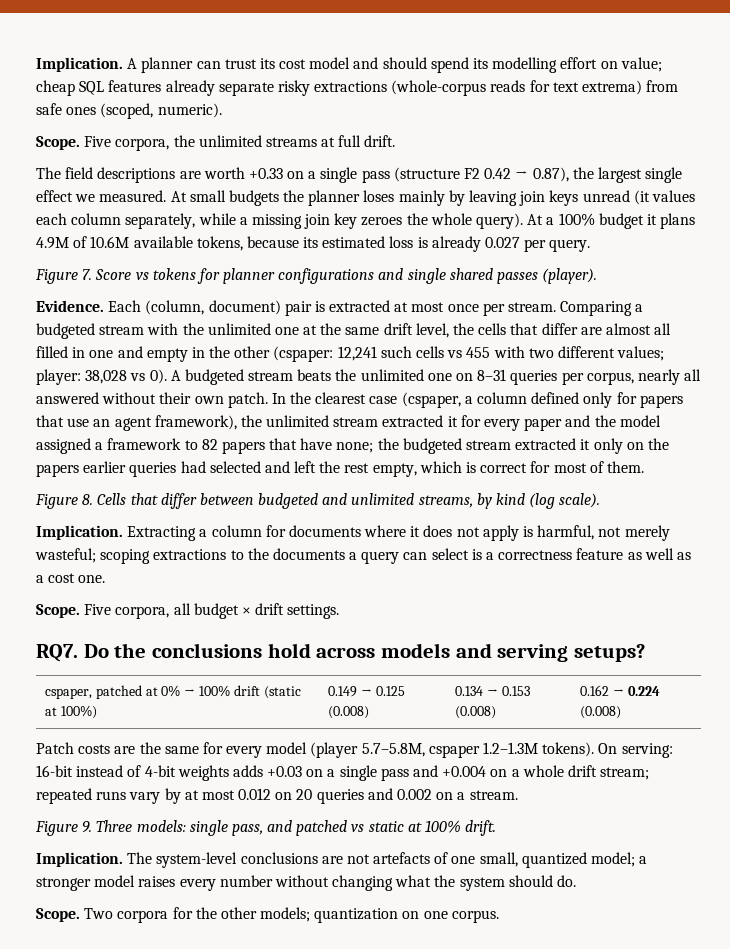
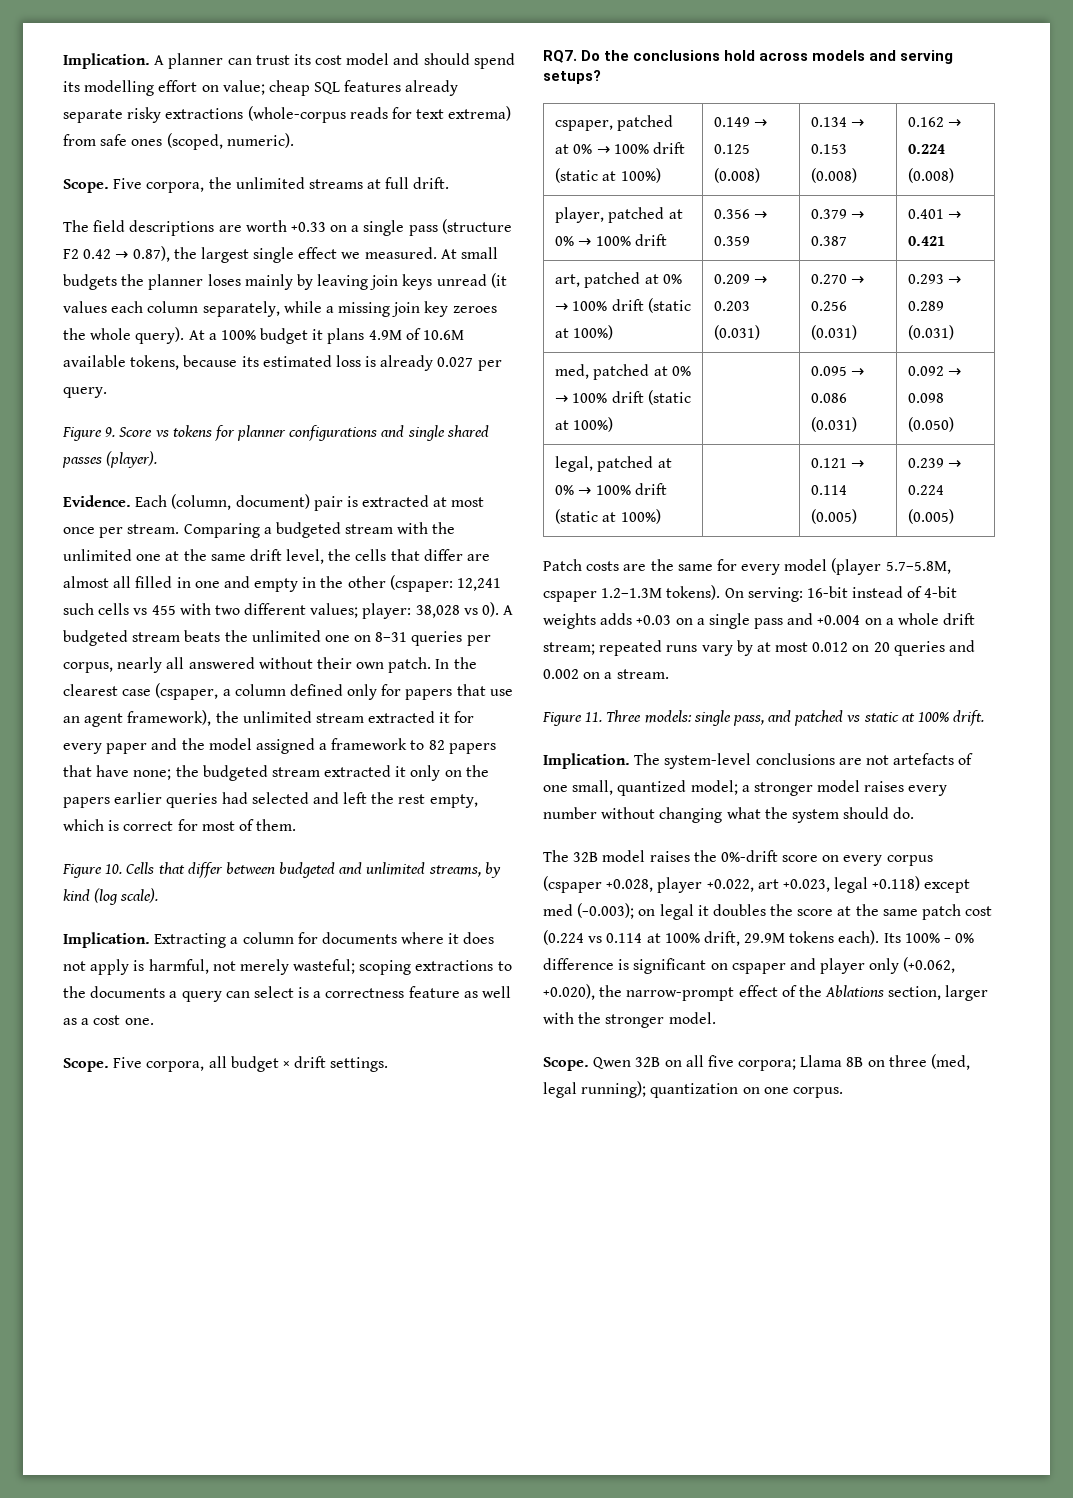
[82,269,93,280] 7. -> [105,427,116,437] 9.
[82,494,94,505] 8. -> [105,864,123,874] 10.
(622, 712) none -> [555,207,683,223] [555,234,667,246] [714,209,768,219] [714,236,751,246] [811,209,865,219] [811,236,848,246] [908,209,962,219] [908,236,946,246] [555,272,682,288] [555,298,691,313] [555,325,614,340] [714,274,768,284] [714,301,751,311] [714,325,761,340] [811,274,865,284] [811,301,848,311] [811,325,858,340] [908,274,962,284] [908,301,945,311] [908,325,955,340] [555,364,691,380] [555,390,691,405] [555,417,614,432] [811,366,865,376] [811,393,848,403] [811,417,858,432] [908,366,962,376] [908,393,945,403] [908,417,955,432] [555,456,672,472] [555,483,667,495] [555,509,661,524] [811,458,865,468] [811,485,848,495] [811,509,858,524] [908,458,962,468] [908,485,945,495] [908,509,955,524] // player, patched at 0% → 100% drift | 0.356 → 0.359 | 0.379 → 0.387 | 0.401 → 0.421 // art, patched at 0% → 100% drift (static at 100%) | 0.209 → 0.203 (0.031) | 0.270 → 0.256 (0.031) | 0.293 → 0.289 (0.031) // med, patched at 0% → 100% drift (static at 100%) | | 0.095 → 0.086 (0.031) | 0.092 → 0.098 (0.050) // legal, patched at 0% → 100% drift (static at 100%) | | 0.121 → 0.114 (0.005) | 0.239 → 0.224 (0.005)
[82,821,93,833] 9. -> [585,712,603,722] 11.
[36,907,311,923] Scope. Two corpora for the other models; -> [543,850,933,866] [543,876,971,893] [543,903,993,920] [543,930,975,946] [543,957,956,974] [543,984,989,1001] [543,1012,716,1028] [543,1054,971,1071] [543,1081,647,1098] The 32B model raises the 0%-drift score on every corpus (cspaper +0.028, player +0.022, art +0.023, legal +0.118) except med (−0.003); on legal it doubles the score at the same patch cost (0.224 vs 0.114 at 100% drift, 29.9M tokens each). Its 100% − 0% difference is significant on cspaper and player only (+0.062, +0.020), the narrow-prompt effect of the Ablations section, larger with the stronger model. // Scope. Qwen 32B on all five corpora; Llama 8B on three (med, legal running);

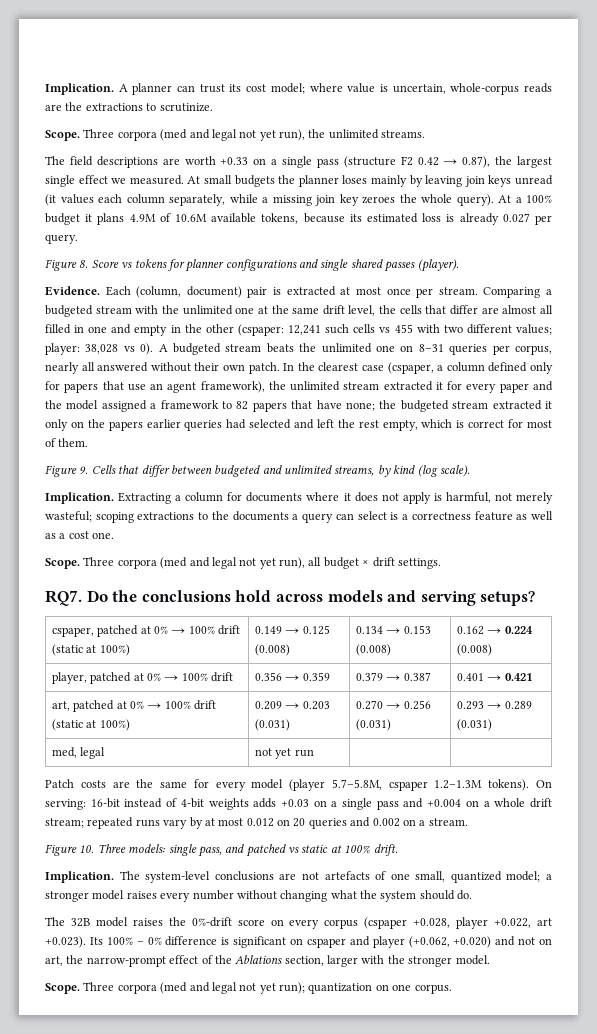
[346,53,515,69] [63,80,459,96] [63,106,512,123] [63,133,294,150] [63,177,450,193] model and should spend its modelling effort on value; cheap SQL features already separate risky extractions (whole-corpus reads for text extrema) from safe ones (scoped, numeric). // Scope. Five corpora, the unlimited streams at full drift. -> [270,83,552,95] [45,102,213,112] [45,129,426,141] model; where value is uncertain, whole-corpus reads are the extractions to scrutinize. // Scope. Three corpora (med and legal not yet run), the unlimited streams.
[105,427,116,437] 9. -> [79,260,89,268] 8.
[105,864,123,874] 10. -> [79,466,89,474] 9.
[113,1057,205,1072] Five corpora, -> [83,557,305,569] Three corpora (med and legal not yet run),
[593,364,691,380] [555,390,691,405] [555,417,614,432] [811,366,865,376] [811,393,848,403] [811,417,858,432] [908,366,962,376] [908,393,945,403] [908,417,955,432] [555,456,672,472] [555,483,667,495] [555,509,661,524] [811,458,865,468] [811,485,848,495] [811,509,858,524] [908,458,962,468] [908,485,945,495] [908,509,955,524] patched at 0% → 100% drift (static at 100%) | | 0.095 → 0.086 (0.031) | 0.092 → 0.098 (0.050) // legal, patched at 0% → 100% drift (static at 100%) | | 0.121 → 0.114 (0.005) | 0.239 → 0.224 (0.005) -> [80,747,106,759] [254,748,314,759] legal | not yet run | |
[585,712,603,722] 11. -> [79,845,95,853] 10.
[782,876,971,893] [543,903,993,920] [543,930,880,946] +0.023, legal +0.118) except med (−0.003); on legal it doubles the score at the same patch cost (0.224 vs 0.114 at 100% drift, 29.9M tokens each). -> [45,936,86,948] +0.023).
[869,957,956,974] [543,984,595,1000] only (+0.062, +0.020), -> [408,936,552,948] [45,956,63,966] (+0.062, +0.020) and not on art,
[593,1054,971,1071] [543,1081,647,1098] Qwen 32B on all five corpora; Llama 8B on three (med, legal running); -> [83,982,305,994] Three corpora (med and legal not yet run);

